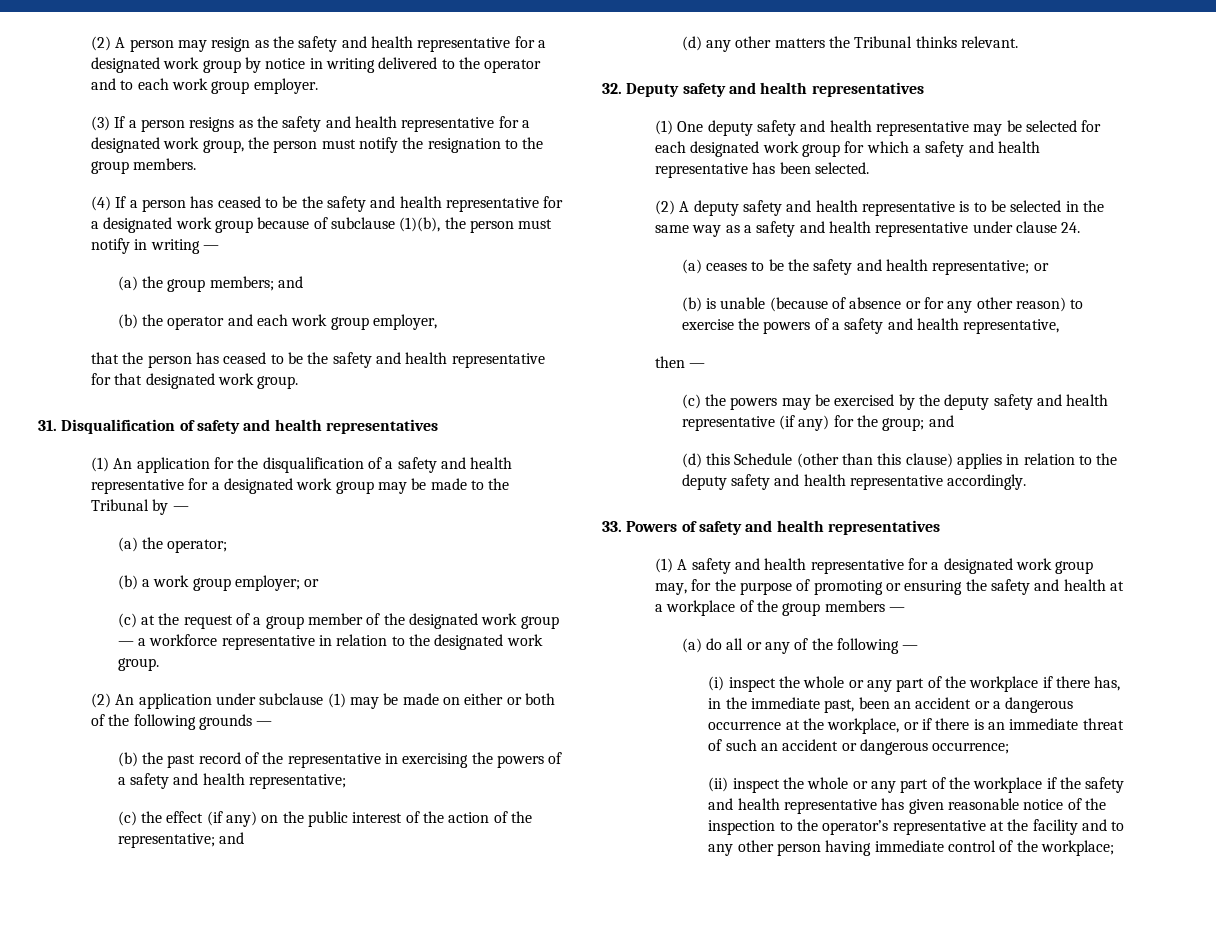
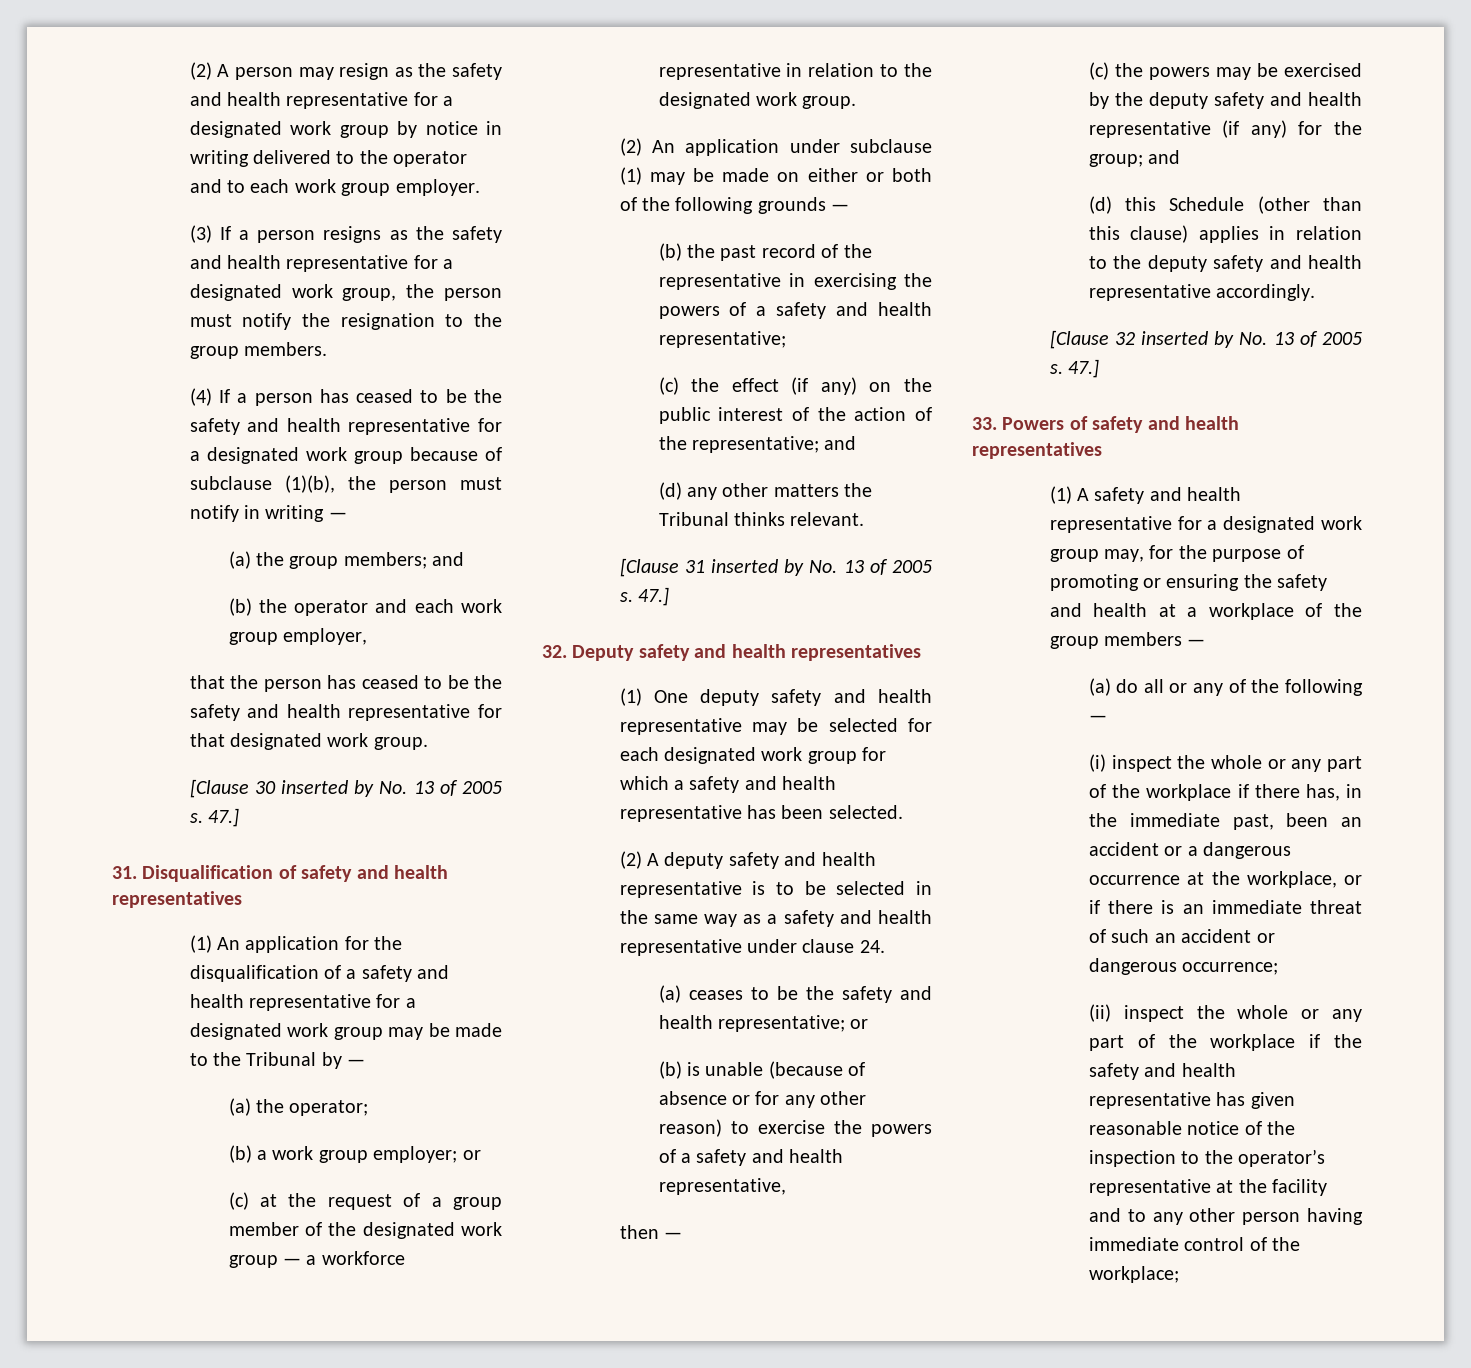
(299, 382) none -> [189,779,503,798] [189,808,240,827] // [Clause 30 inserted by No. 13 of 2005 s. 47.]
(1018, 42) none -> [619,558,932,577] [619,587,670,606] // [Clause 31 inserted by No. 13 of 2005 s. 47.]
(1027, 482) none -> [1049,330,1362,349] [1049,359,1100,378] // [Clause 32 inserted by No. 13 of 2005 s. 47.]

